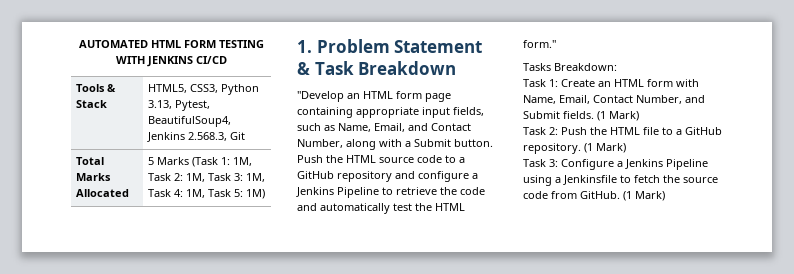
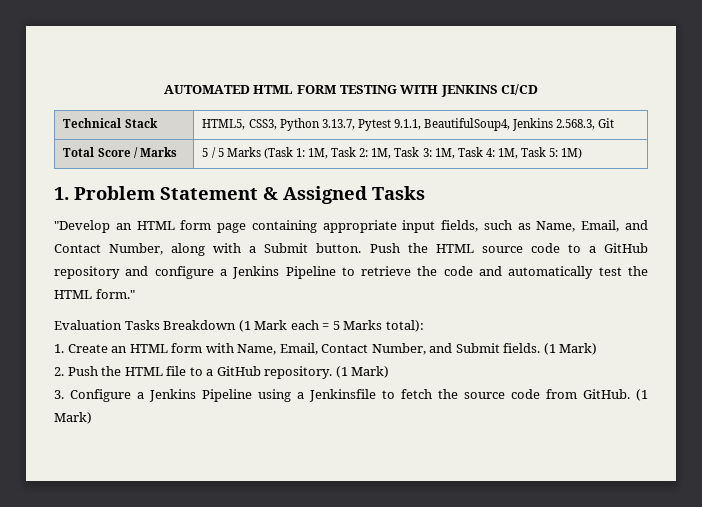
[76,84,117,92] Tools & -> [63,118,122,128] Technical
[148,100,211,111] 3.13, Pytest, -> [321,119,421,131] 3.13.7, Pytest 9.1.1,
[76,173,112,181] [76,189,130,197] [148,157,155,165] Marks Allocated | 5 -> [97,147,177,158] [202,147,224,158] Score / Marks | 5 / 5
[314,61,457,75] Task Breakdown -> [283,186,425,204] Assigned Tasks
[523,63,617,71] [523,79,558,87] Tasks Breakdown: // Task 1: -> [54,320,424,332] [54,344,64,353] Evaluation Tasks Breakdown (1 Mark each = 5 Marks total): // 1.
[523,127,558,135] Task 2: -> [54,367,64,376] 2.
[523,159,558,167] Task 3: -> [54,390,64,399] 3.

